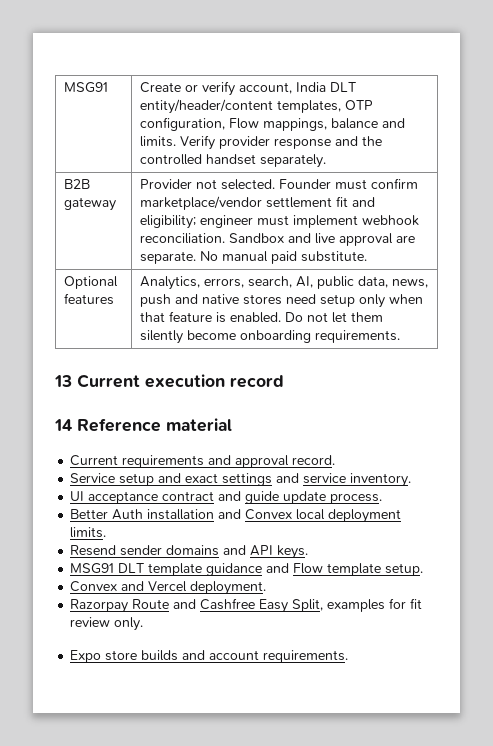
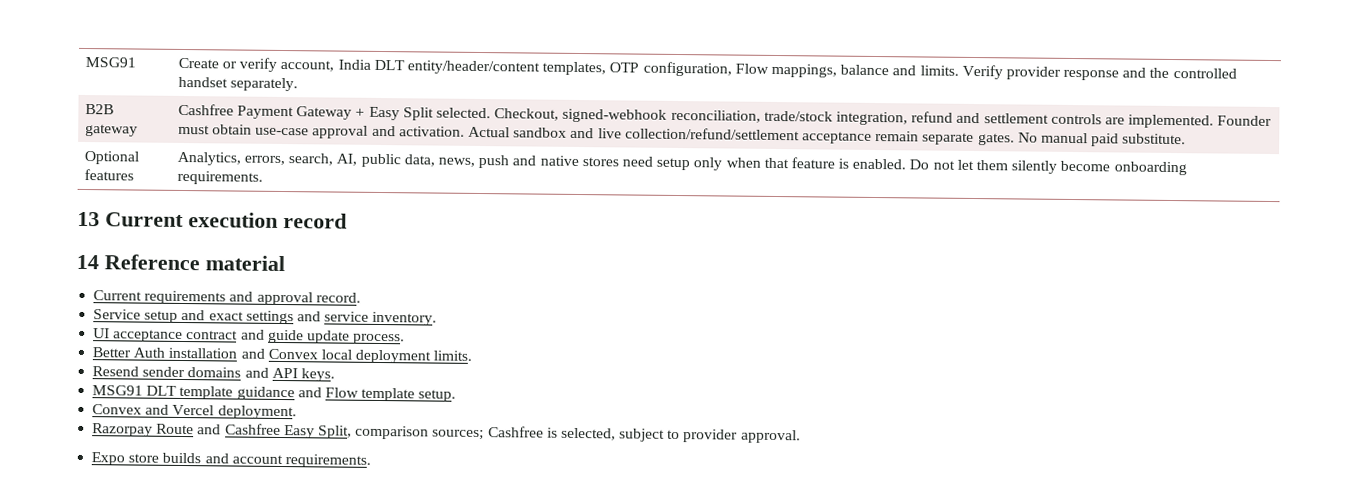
[139,178,418,190] [139,196,375,210] [139,215,419,229] [139,233,415,246] [139,251,196,264] Provider not selected. Founder must confirm marketplace/vendor settlement fit and eligibility; engineer must implement webhook reconciliation. Sandbox and live approval are separate. -> [177,103,1273,129] [177,124,1015,146] Cashfree Payment Gateway + Easy Split selected. Checkout, signed-webhook reconciliation, trade/stock integration, refund and settlement controls are implemented. Founder must obtain use-case approval and activation. Actual sandbox and live collection/refund/settlement acceptance remain separate gates.
[327,598,423,612] [70,617,144,631] examples for fit review only. -> [355,425,801,444] comparison sources; Cashfree is selected, subject to provider approval.

